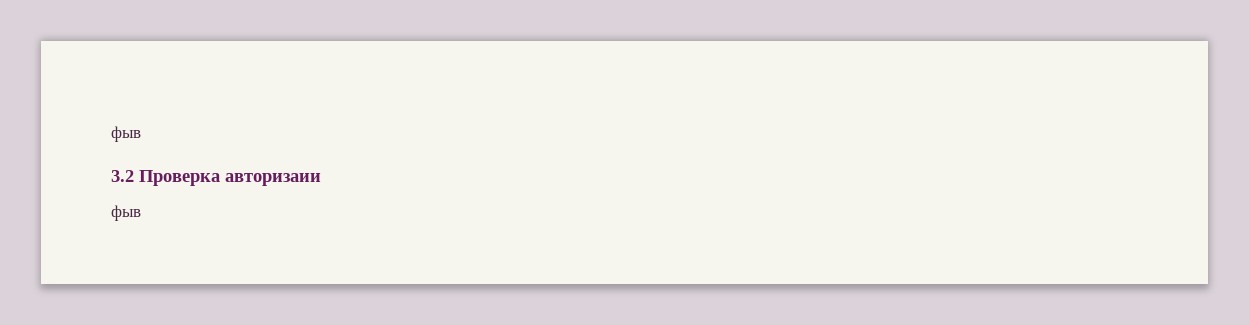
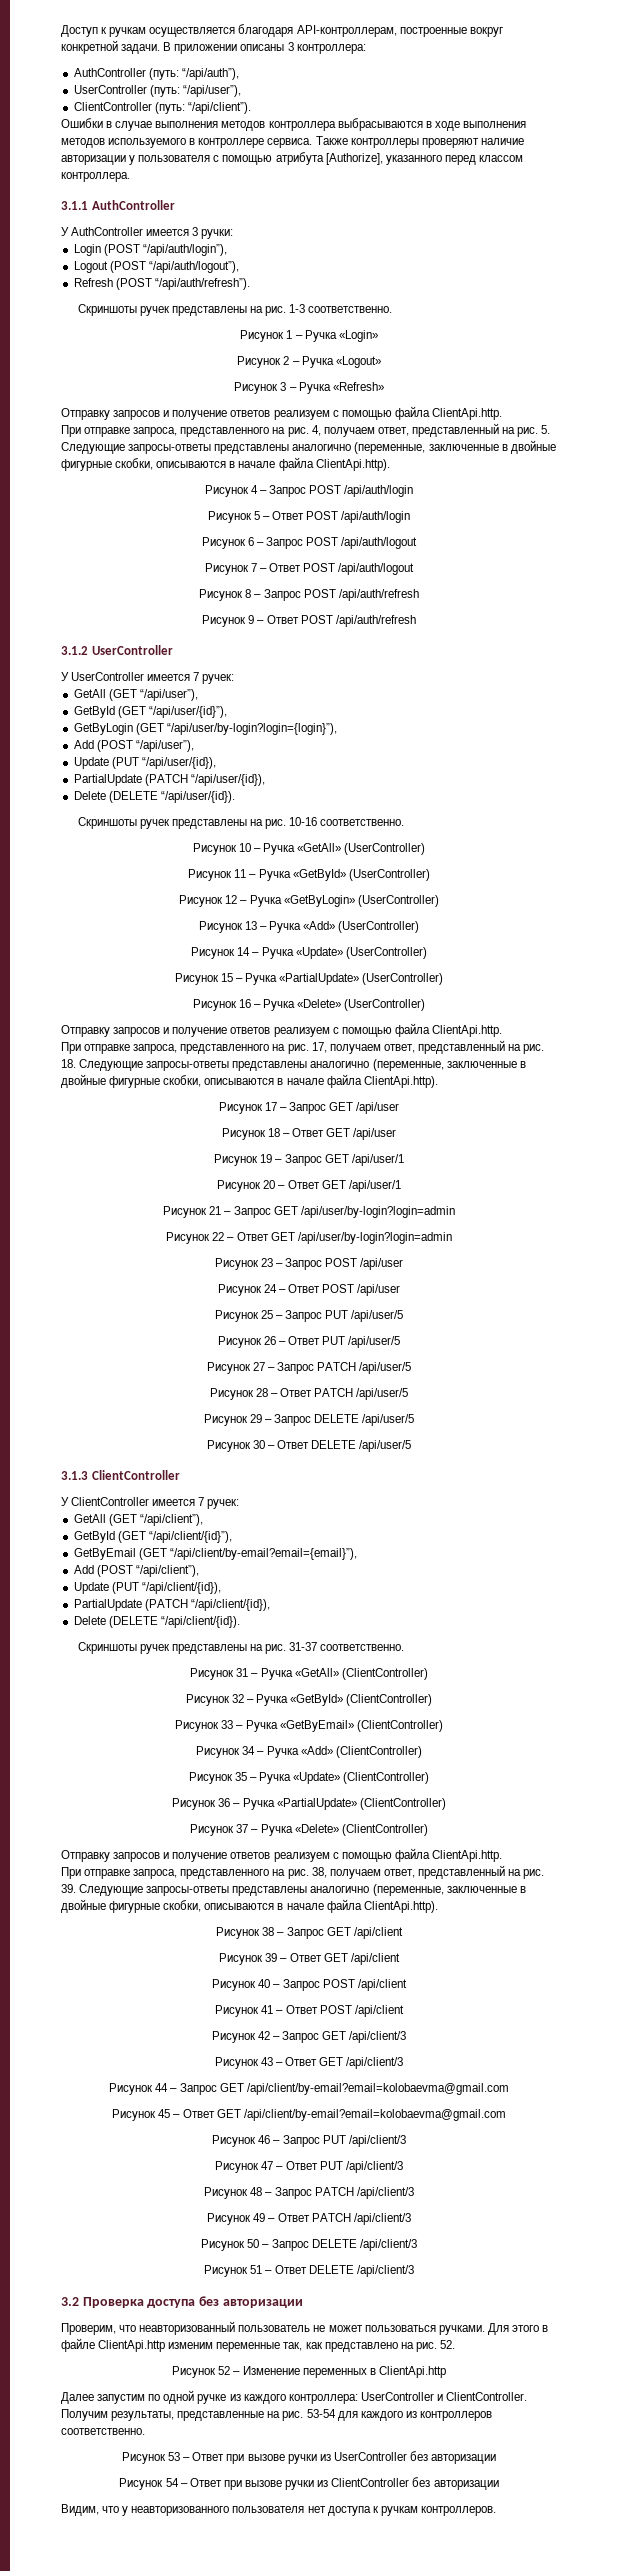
[111,126,141,142] [111,170,321,186] [111,205,141,221] фыв // 3.2 Проверка авторизаии // фыв -> [61,24,503,37] [61,40,366,54] [73,68,239,80] [73,85,241,97] [73,102,251,114] [61,118,526,131] [61,136,524,148] [61,152,523,165] [61,172,130,182] [61,200,175,210] [61,227,234,239] [73,244,227,256] [73,261,239,273] [73,278,250,290] [77,304,393,316] [240,330,378,342] [237,356,381,368] [234,382,384,394] [61,406,502,420] [61,423,551,437] [61,440,556,454] [61,457,390,471] [204,485,414,497] [207,511,411,523] [201,537,418,549] [204,563,415,575] [199,589,419,601] [202,615,416,627] [61,645,173,655] [61,672,235,684] [73,689,198,701] [73,706,227,718] [73,723,337,735] [73,740,194,752] [73,757,216,769] [73,774,265,786] [73,791,235,803] [77,817,405,829] [192,843,426,855] [188,869,430,881] [179,895,439,907] [198,921,420,933] [191,947,427,959] [174,973,444,985] [192,999,426,1011] [61,1023,502,1037] [61,1040,545,1054] [61,1059,526,1071] [61,1074,438,1088] [218,1102,400,1114] [221,1128,397,1140] [214,1154,404,1166] [217,1180,401,1192] [163,1206,455,1218] [166,1232,452,1244] [214,1258,404,1270] [217,1284,401,1296] [214,1310,404,1322] [217,1336,401,1348] [206,1362,412,1374] [209,1388,409,1400] [203,1414,415,1426] [206,1440,412,1452] [61,1470,180,1480] [61,1497,240,1509] [73,1514,203,1526] [73,1531,232,1543] [73,1548,357,1560] [73,1565,199,1577] [73,1582,221,1594] [73,1599,270,1611] [73,1616,240,1628] [77,1642,405,1654] [190,1668,428,1680] [185,1694,433,1706] [175,1720,443,1732] [196,1746,422,1758] [188,1772,430,1784] [172,1798,446,1810] [190,1824,428,1836] [61,1848,502,1862] [61,1865,545,1879] [61,1884,526,1896] [61,1899,438,1913] [216,1927,403,1939] [219,1953,400,1965] [212,1979,407,1991] [215,2005,404,2017] [211,2031,407,2043] [214,2057,404,2069] [109,2083,509,2095] [112,2109,506,2121] [212,2135,406,2147] [215,2161,403,2173] [204,2187,414,2199] [207,2213,411,2225] [201,2239,417,2251] [204,2265,414,2277] [61,2296,303,2308] [61,2321,549,2335] [61,2338,455,2352] [172,2366,446,2378] [61,2390,528,2404] [61,2409,492,2421] [61,2428,145,2435] [121,2451,497,2464] [119,2477,499,2490] [61,2504,496,2516] Доступ к ручкам осуществляется благодаря API-контроллерам, построенные вокруг конкретной задачи. В приложении описаны 3 контроллера: // AuthController (путь: “/api/auth”), // UserController (путь: “/api/user”), // ClientController (путь: “/api/client”). // Ошибки в случае выполнения методов контроллера выбрасываются в ходе выполнения методов используемого в контроллере сервиса. Также контроллеры проверяют наличие авторизации у пользователя с помощью атрибута [Authorize], указанного перед классом контроллера. // 3.1.1 AuthController // У AuthController имеется 3 ручки: // Login (POST “/api/auth/login”), // Logout (POST “/api/auth/logout”), // Refresh (POST “/api/auth/refresh”). // Скриншоты ручек представлены на рис. 1-3 соответственно. // Рисунок 1 – Ручка «Login» // Рисунок 2 – Ручка «Logout» // Рисунок 3 – Ручка «Refresh» // Отправку запросов и получение ответов реализуем с помощью файла ClientApi.http. // При отправке запроса, представленного на рис. 4, получаем ответ, представленный на рис. 5. Следующие запросы-ответы представлены аналогично (переменные, заключенные в двойные фигурные скобки, описываются в начале файла ClientApi.http). // Рисунок 4 – Запрос POST /api/auth/login // Рисунок 5 – Ответ POST /api/auth/login // Рисунок 6 – Запрос POST /api/auth/logout // Рисунок 7 – Ответ POST /api/auth/logout // Рисунок 8 – Запрос POST /api/auth/refresh // Рисунок 9 – Ответ POST /api/auth/refresh // 3.1.2 UserController // У UserController имеется 7 ручек: // GetAll (GET “/api/user”), // GetById (GET “/api/user/{id}”), // GetByLogin (GET “/api/user/by-login?login={login}”), // Add (POST “/api/user”), // Update (PUT “/api/user/{id}), // PartialUpdate (PATCH “/api/user/{id}), // Delete (DELETE “/api/user/{id}). // Скриншоты ручек представлены на рис. 10-16 соответственно. // Рисунок 10 – Ручка «GetAll» (UserController) // Рисунок 11 – Ручка «GetById» (UserController) // Рисунок 12 – Ручка «GetByLogin» (UserController) // Рисунок 13 – Ручка «Add» (UserController) // Рисунок 14 – Ручка «Update» (UserController) // Рисунок 15 – Ручка «PartialUpdate» (UserController) // Рисунок 16 – Ручка «Delete» (UserController) // Отправку запросов и получение ответов реализуем с помощью файла ClientApi.http. // При отправке запроса, представленного на рис. 17, получаем ответ, представленный на рис. 18. Следующие запросы-ответы представлены аналогично (переменные, заключенные в двойные фигурные скобки, описываются в начале файла ClientApi.http). // Рисунок 17 – Запрос GET /api/user // Рисунок 18 – Ответ GET /api/user // Рисунок 19 – Запрос GET /api/user/1 // Рисунок 20 – Ответ GET /api/user/1 // Рисунок 21 – Запрос GET /api/user/by-login?login=admin // Рисунок 22 – Ответ GET /api/user/by-login?login=admin // Рисунок 23 – Запрос POST /api/user // Рисунок 24 – Ответ POST /api/user // Рисунок 25 – Запрос PUT /api/user/5 // Рисунок 26 – Ответ PUT /api/user/5 // Рисунок 27 – Запрос PATCH /api/user/5 // Рисунок 28 – Ответ PATCH /api/user/5 // Рисунок 29 – Запрос DELETE /api/user/5 // Рисунок 30 – Ответ DELETE /api/user/5 // 3.1.3 ClientController // У ClientController имеется 7 ручек: // GetAll (GET “/api/client”), // GetById (GET “/api/client/{id}”), // GetByEmail (GET “/api/client/by-email?email={email}”), // Add (POST “/api/client”), // Update (PUT “/api/client/{id}), // PartialUpdate (PATCH “/api/client/{id}), // Delete (DELETE “/api/client/{id}). // Скриншоты ручек представлены на рис. 31-37 соответственно. // Рисунок 31 – Ручка «GetAll» (ClientController) // Рисунок 32 – Ручка «GetById» (ClientController) // Рисунок 33 – Ручка «GetByEmail» (ClientController) // Рисунок 34 – Ручка «Add» (ClientController) // Рисунок 35 – Ручка «Update» (ClientController) // Рисунок 36 – Ручка «PartialUpdate» (ClientController) // Рисунок 37 – Ручка «Delete» (ClientController) // Отправку запросов и получение ответов реализуем с помощью файла ClientApi.http. // При отправке запроса, представленного на рис. 38, получаем ответ, представленный на рис. 39. Следующие запросы-ответы представлены аналогично (переменные, заключенные в двойные фигурные скобки, описываются в начале файла ClientApi.http). // Рисунок 38 – Запрос GET /api/client // Рисунок 39 – Ответ GET /api/client // Рисунок 40 – Запрос POST /api/client // Рисунок 41 – Ответ POST /api/client // Рисунок 42 – Запрос GET /api/client/3 // Рисунок 43 – Ответ GET /api/client/3 // Рисунок 44 – Запрос GET /api/client/by-email?email=kolobaevma@gmail.com // Рисунок 45 – Ответ GET /api/client/by-email?email=kolobaevma@gmail.com // Рисунок 46 – Запрос PUT /api/client/3 // Рисунок 47 – Ответ PUT /api/client/3 // Рисунок 48 – Запрос PATCH /api/client/3 // Рисунок 49 – Ответ PATCH /api/client/3 // Рисунок 50 – Запрос DELETE /api/client/3 // Рисунок 51 – Ответ DELETE /api/client/3 // 3.2 Проверка доступа без авторизации // Проверим, что неавторизованный пользователь не может пользоваться ручками. Для этого в файле ClientApi.http изменим переменные так, как представлено на рис. 52. // Рисунок 52 – Изменение переменных в ClientApi.http // Далее запустим по одной ручке из каждого контроллера: UserController и ClientController. Получим результаты, представленные на рис. 53-54 для каждого из контроллеров соответственно. // Рисунок 53 – Ответ при вызове ручки из UserController без авторизации // Рисунок 54 – Ответ при вызове ручки из ClientController без авторизации // Видим, что у неавторизованного пользователя нет доступа к ручкам контроллеров.

